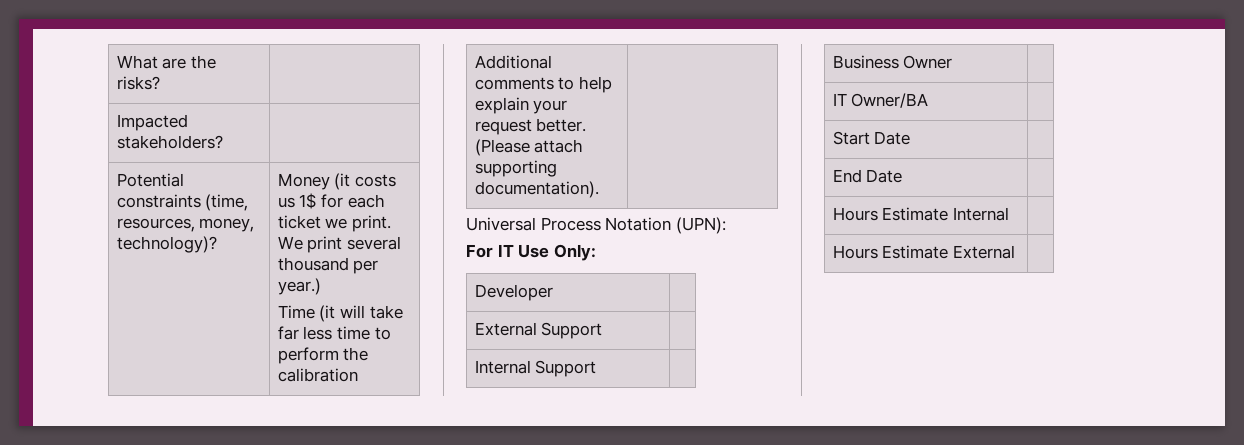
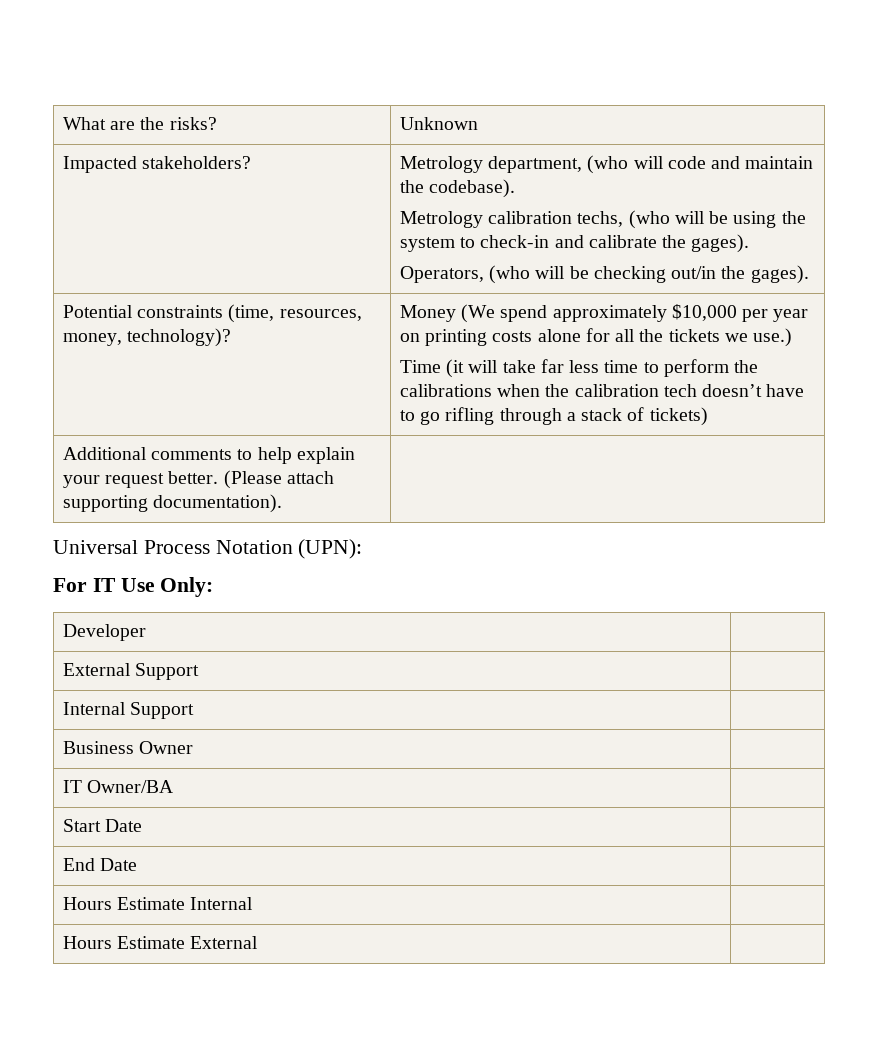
(160, 83) none -> [399,117,478,130] Unknown
(223, 142) none -> [399,155,814,174] [399,179,515,198] [399,210,806,229] [399,234,750,253] [399,265,809,284] Metrology department, (who will code and maintain the codebase). // Metrology calibration techs, (who will be using the system to check-in and calibrate the gages). // Operators, (who will be checking out/in the gages).
[334,173,397,190] [277,193,385,209] [277,215,392,232] [277,236,402,253] [277,257,379,274] [277,278,321,295] (it costs us 1$ for each ticket we print. We print several thousand per year.) -> [460,304,809,323] [399,328,793,347] (We spend approximately $10,000 per year on printing costs alone for all the tickets we use.)
[277,368,358,382] calibration -> [399,384,805,397] [399,407,708,426] calibrations when the calibration tech doesn’t have to go rifling through a stack of tickets)

